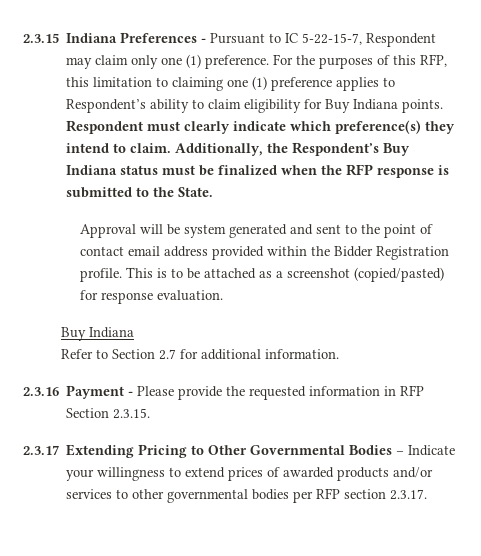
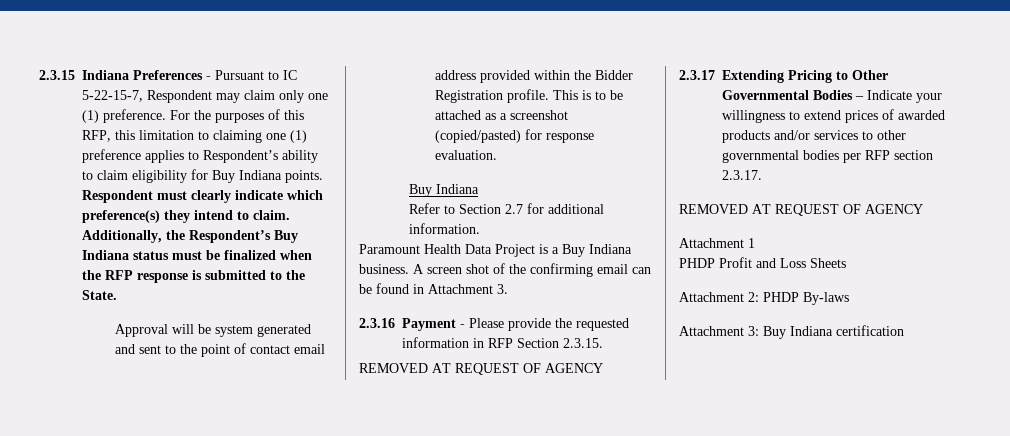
(340, 354) none -> [359,244,632,257] [359,263,651,277] [359,283,508,294] // Paramount Health Data Project is a Buy Indiana business. A screen shot of the confirming email can be found in Attachment 3.
(151, 413) none -> [359,363,603,375] // REMOVED AT REQUEST OF AGENCY
(428, 494) none -> [679,204,923,216] [679,238,755,248] [679,257,846,268] [679,292,849,305] [679,325,904,339] // REMOVED AT REQUEST OF AGENCY // Attachment 1 // PHDP Profit and Loss Sheets // Attachment 2: PHDP By-laws // Attachment 3: Buy Indiana certification

